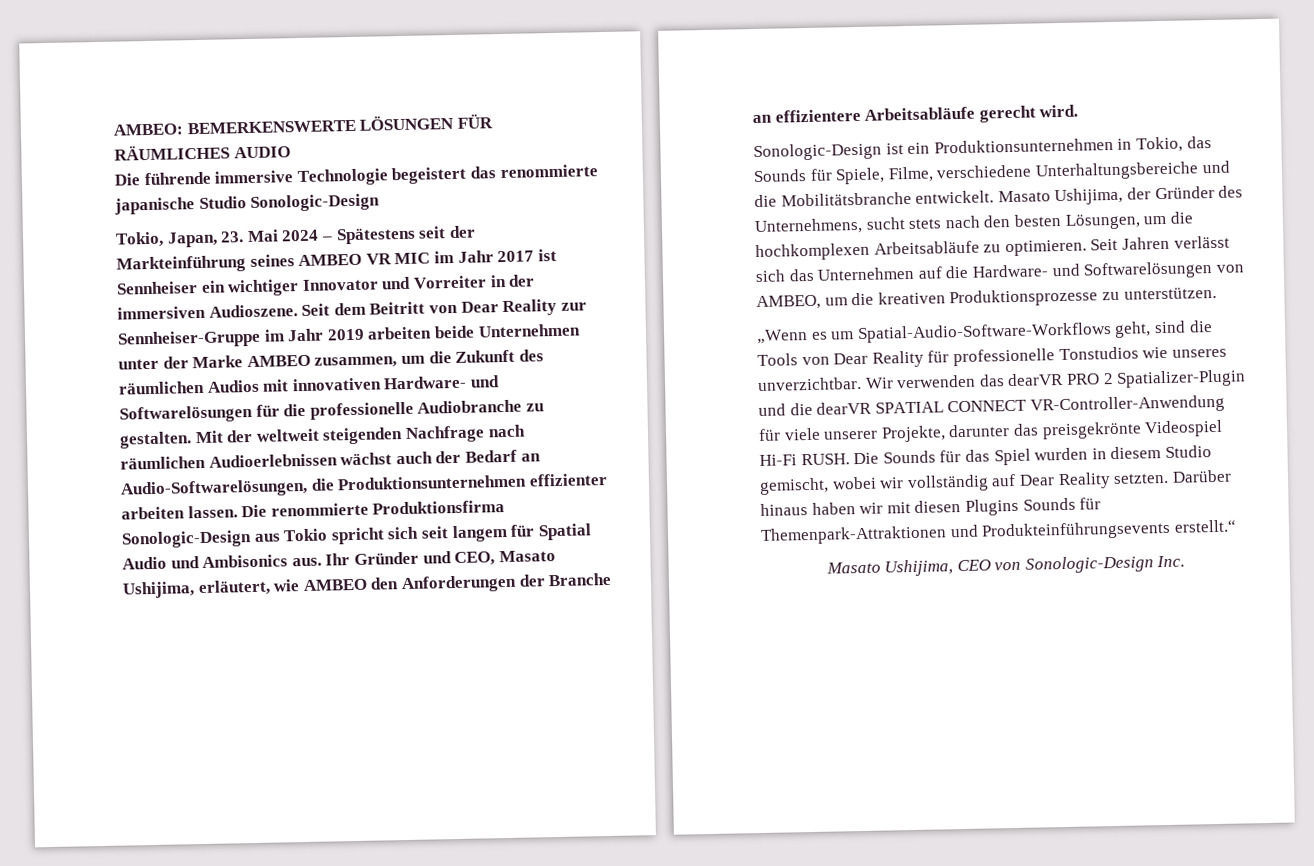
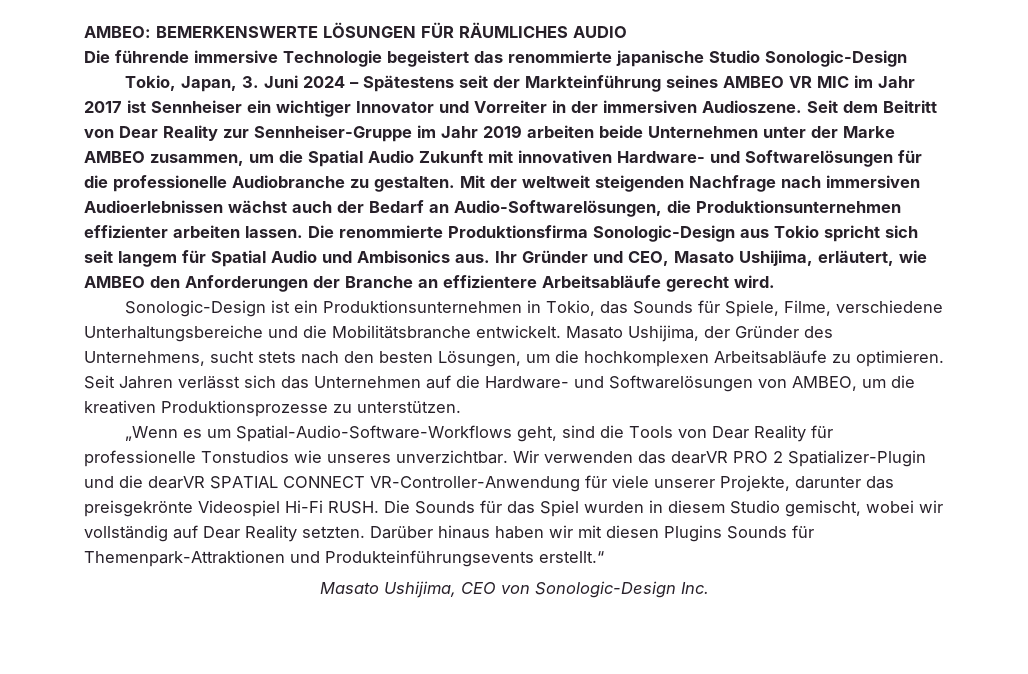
[220,229,279,243] 23. Mai -> [242,75,299,88] 3. Juni
[455,349,544,363] [118,379,260,395] Zukunft des räumlichen Audios -> [308,150,483,167] Spatial Audio Zukunft
[120,455,206,470] räumlichen -> [826,175,920,188] immersiven

